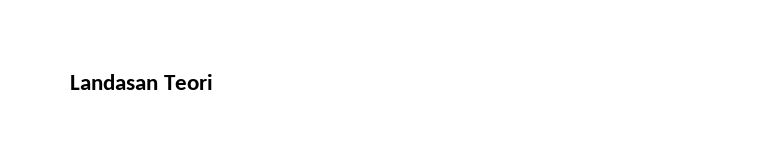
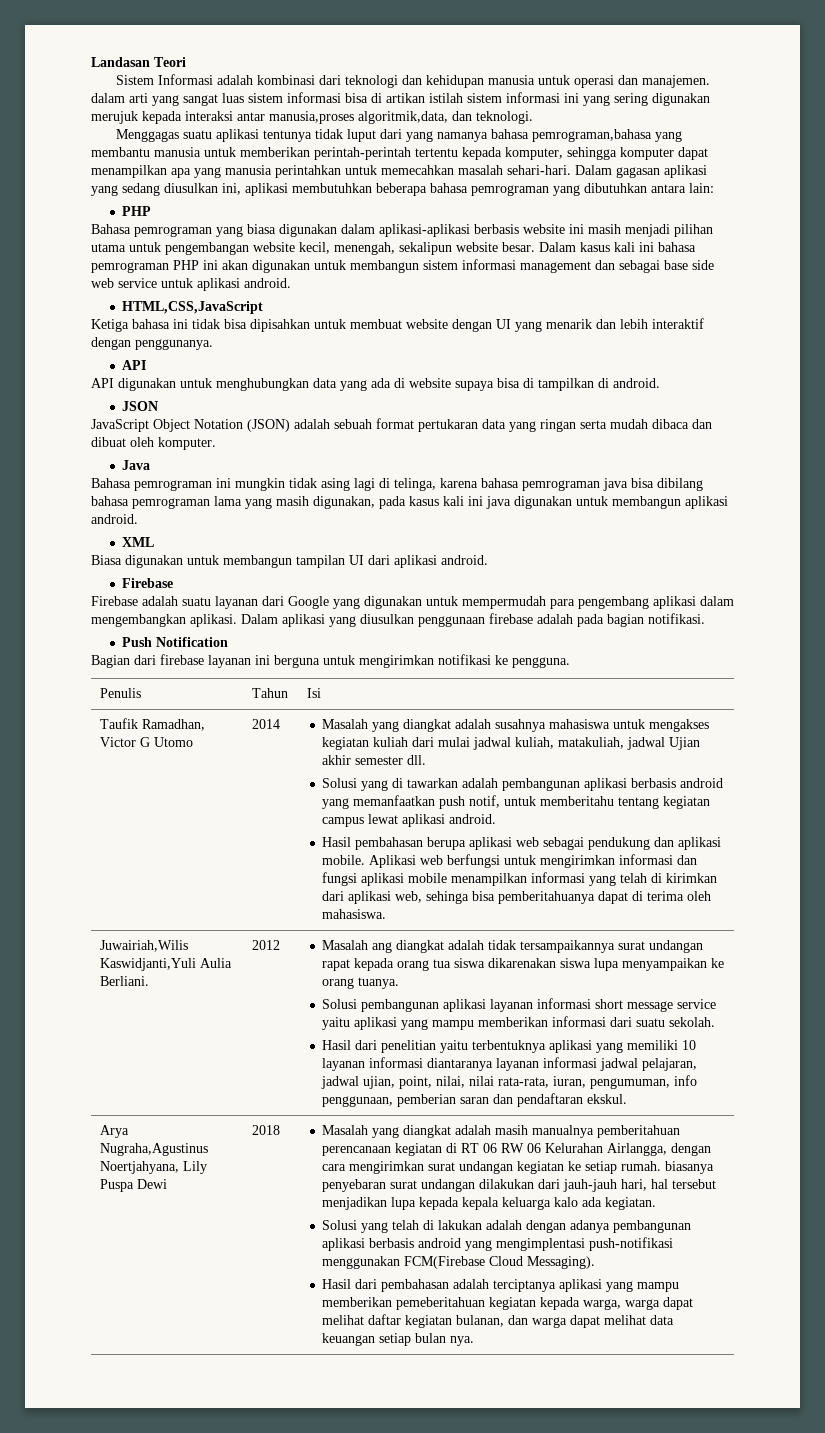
(214, 82) none -> [116,74,711,88] [91,92,710,106] [91,111,533,124] [116,129,683,142] [91,147,708,160] [91,165,707,178] [91,183,714,196] [122,206,152,216] [91,224,713,237] [91,242,696,255] [91,259,714,273] [91,278,291,291] [122,301,264,314] [91,318,704,332] [91,337,213,350] [122,360,147,370] [91,378,660,391] [122,401,159,411] [91,418,712,432] [91,437,216,450] [122,460,151,470] [91,478,703,491] [91,496,728,509] [91,514,138,524] [122,537,155,547] [91,555,488,568] [122,578,174,588] [91,596,734,609] [91,613,705,627] [122,637,229,647] [91,654,570,668] [100,688,142,698] [252,688,289,698] [307,688,322,698] [100,718,206,731] [100,737,194,747] [252,719,281,729] [322,719,710,732] [322,737,701,750] [322,755,427,765] [322,778,724,791] [322,795,711,809] [322,814,497,827] [322,837,722,850] [322,854,698,868] [322,872,718,886] [322,891,712,904] [322,909,387,919] [100,940,189,952] [100,958,233,971] [100,976,150,986] [252,940,281,950] [322,940,704,953] [322,958,725,971] [322,977,400,989] [322,998,717,1012] [322,1016,716,1030] [322,1040,697,1053] [322,1057,698,1071] [321,1075,698,1089] [322,1093,628,1107] [100,1125,130,1138] [100,1143,209,1156] [100,1161,208,1174] [100,1179,168,1192] [252,1125,281,1135] [322,1125,681,1138] [322,1143,712,1156] [322,1161,715,1174] [322,1179,717,1192] [322,1197,657,1210] [322,1220,692,1233] [322,1237,674,1251] [322,1256,596,1269] [322,1279,680,1292] [322,1297,694,1310] [322,1314,675,1328] [322,1333,475,1346] // Sistem Informasi adalah kombinasi dari teknologi dan kehidupan manusia untuk operasi dan manajemen. dalam arti yang sangat luas sistem informasi bisa di artikan istilah sistem informasi ini yang sering digunakan merujuk kepada interaksi antar manusia,proses algoritmik,data, dan teknologi. // Menggagas suatu aplikasi tentunya tidak luput dari yang namanya bahasa pemrograman,bahasa yang membantu manusia untuk memberikan perintah-perintah tertentu kepada komputer, sehingga komputer dapat menampilkan apa yang manusia perintahkan untuk memecahkan masalah sehari-hari. Dalam gagasan aplikasi yang sedang diusulkan ini, aplikasi membutuhkan beberapa bahasa pemrograman yang dibutuhkan antara lain: // PHP // Bahasa pemrograman yang biasa digunakan dalam aplikasi-aplikasi berbasis website ini masih menjadi pilihan utama untuk pengembangan website kecil, menengah, sekalipun website besar. Dalam kasus kali ini bahasa pemrograman PHP ini akan digunakan untuk membangun sistem informasi management dan sebagai base side web service untuk aplikasi android. // HTML,CSS,JavaScript // Ketiga bahasa ini tidak bisa dipisahkan untuk membuat website dengan UI yang menarik dan lebih interaktif dengan penggunanya. // API // API digunakan untuk menghubungkan data yang ada di website supaya bisa di tampilkan di android. // JSON // JavaScript Object Notation (JSON) adalah sebuah format pertukaran data yang ringan serta mudah dibaca dan dibuat oleh komputer. // Java // Bahasa pemrograman ini mungkin tidak asing lagi di telinga, karena bahasa pemrograman java bisa dibilang bahasa pemrograman lama yang masih digunakan, pada kasus kali ini java digunakan untuk membangun aplikasi android. // XML // Biasa digunakan untuk membangun tampilan UI dari aplikasi android. // Firebase // Firebase adalah suatu layanan dari Google yang digunakan untuk mempermudah para pengembang aplikasi dalam mengembangkan aplikasi. Dalam aplikasi yang diusulkan penggunaan firebase adalah pada bagian notifikasi. // Push Notification // Bagian dari firebase layanan ini berguna untuk mengirimkan notifikasi ke pengguna. // Penulis | Tahun | Isi // Taufik Ramadhan, Victor G Utomo | 2014 | Masalah yang diangkat adalah susahnya mahasiswa untuk mengakses kegiatan kuliah dari mulai jadwal kuliah, matakuliah, jadwal Ujian akhir semester dll. // Solusi yang di tawarkan adalah pembangunan aplikasi berbasis android yang memanfaatkan push notif, untuk memberitahu tentang kegiatan campus lewat aplikasi android. // Hasil pembahasan berupa aplikasi web sebagai pendukung dan aplikasi mobile. Aplikasi web berfungsi untuk mengirimkan informasi dan fungsi aplikasi mobile menampilkan informasi yang telah di kirimkan dari aplikasi web, sehinga bisa pemberitahuanya dapat di terima oleh mahasiswa. // Juwairiah,Wilis Kaswidjanti,Yuli Aulia Berliani. | 2012 | Masalah ang diangkat adalah tidak tersampaikannya surat undangan rapat kepada orang tua siswa dikarenakan siswa lupa menyampaikan ke orang tuanya. // Solusi pembangunan aplikasi layanan informasi short message service yaitu aplikasi yang mampu memberikan informasi dari suatu sekolah. // Hasil dari penelitian yaitu terbentuknya aplikasi yang memiliki 10 layanan informasi diantaranya layanan informasi jadwal pelajaran, jadwal ujian, point, nilai, nilai rata-rata, iuran, pengumuman, info penggunaan, pemberian saran dan pendaftaran ekskul. // Arya Nugraha,Agustinus Noertjahyana, Lily Puspa Dewi | 2018 | Masalah yang diangkat adalah masih manualnya pemberitahuan perencanaan kegiatan di RT 06 RW 06 Kelurahan Airlangga, dengan cara mengirimkan surat undangan kegiatan ke setiap rumah. biasanya penyebaran surat undangan dilakukan dari jauh-jauh hari, hal tersebut menjadikan lupa kepada kepala keluarga kalo ada kegiatan. // Solusi yang telah di lakukan adalah dengan adanya pembangunan aplikasi berbasis android yang mengimplentasi push-notifikasi menggunakan FCM(Firebase Cloud Messaging). // Hasil dari pembahasan adalah terciptanya aplikasi yang mampu memberikan pemeberitahuan kegiatan kepada warga, warga dapat melihat daftar kegiatan bulanan, dan warga dapat melihat data keuangan setiap bulan nya.

